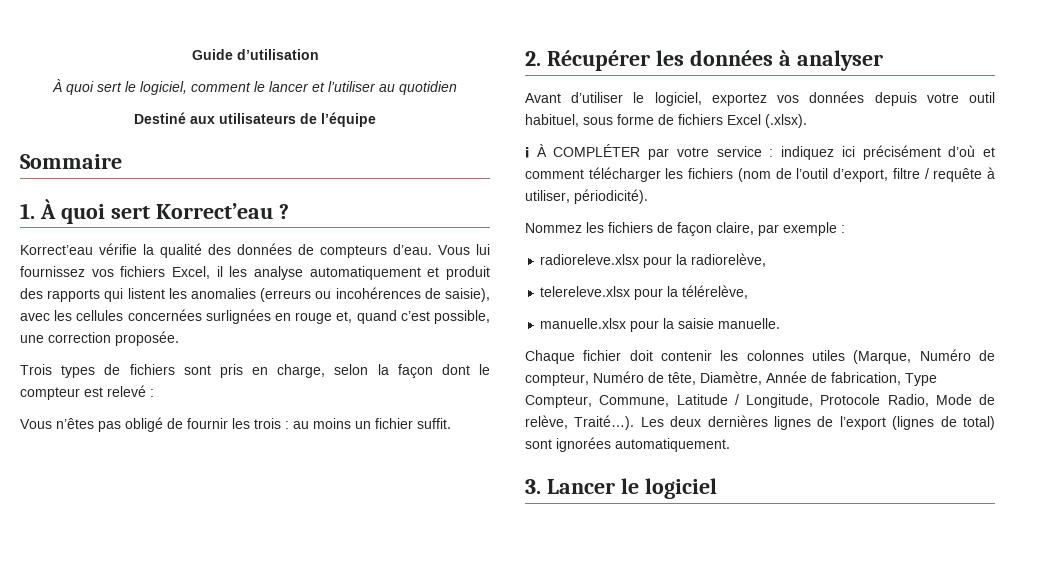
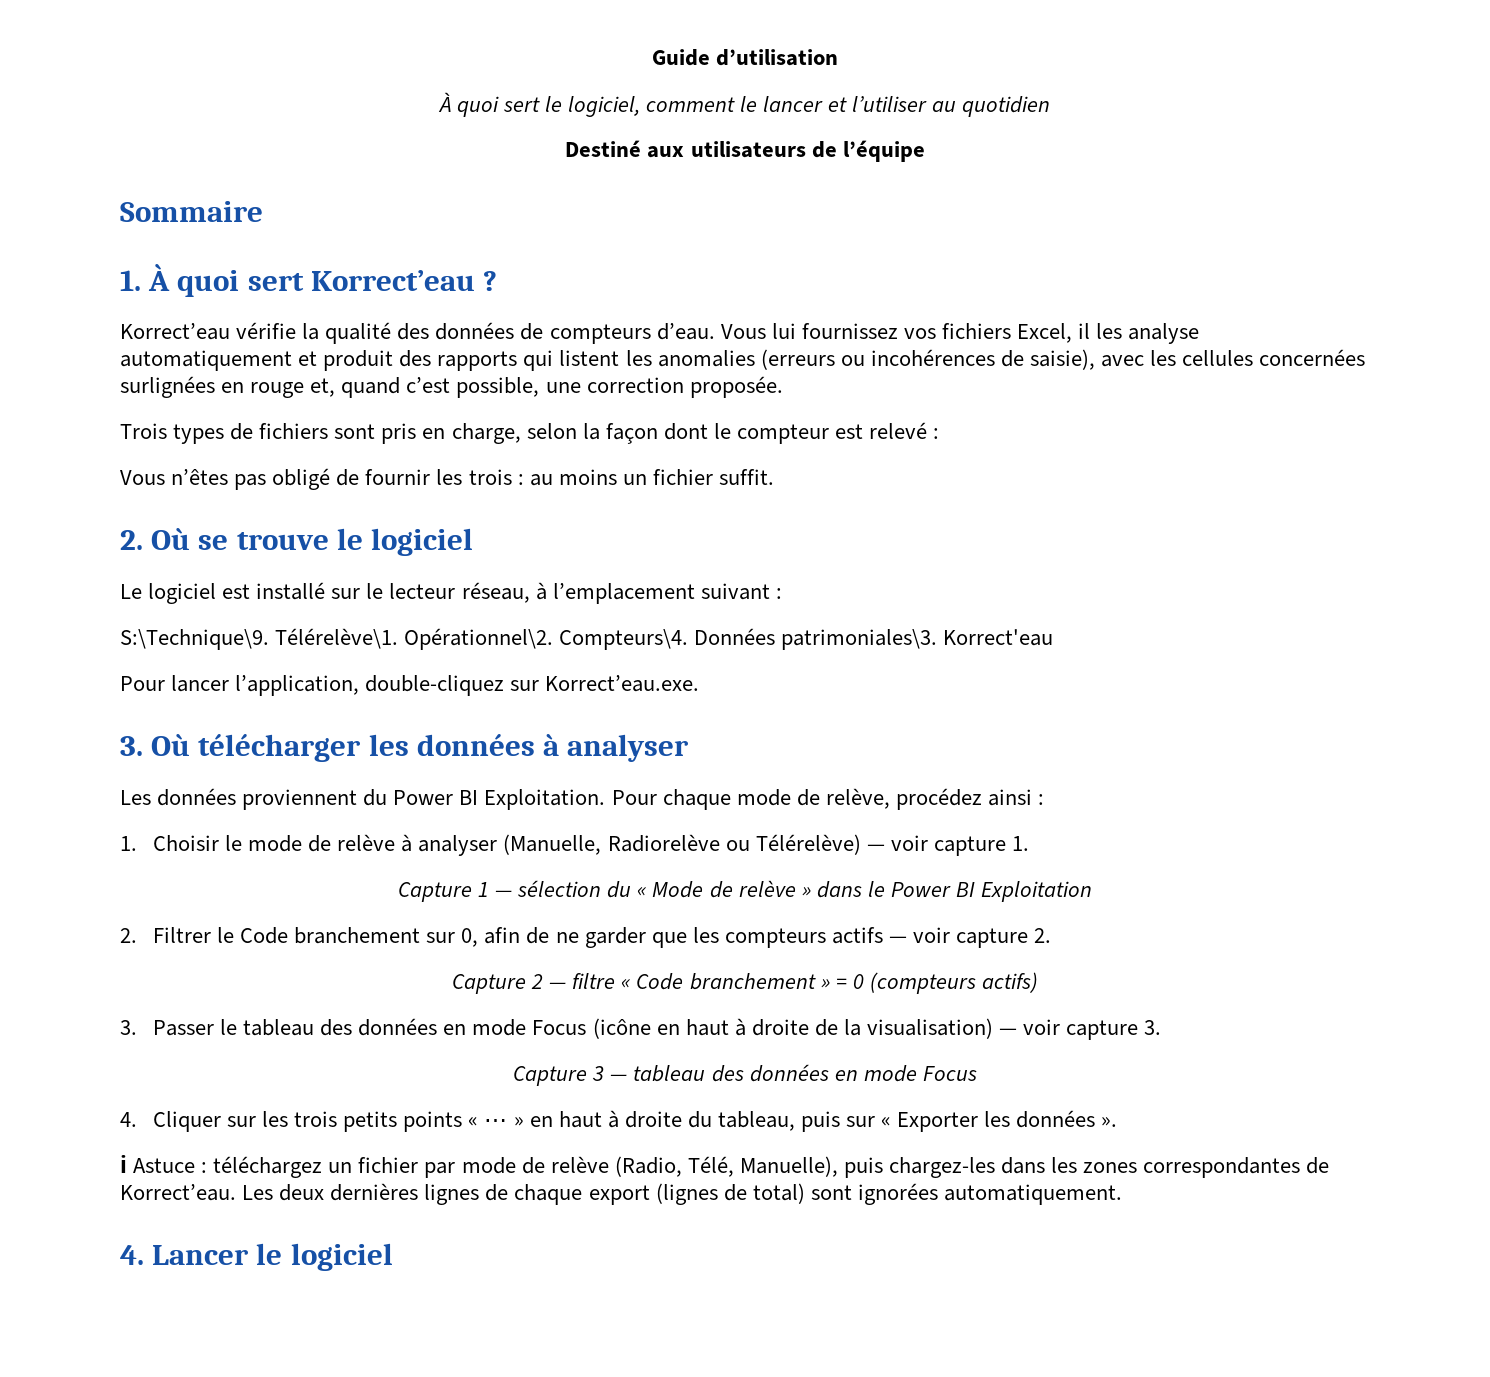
[546,50,883,71] [525,91,995,106] [525,114,807,128] [525,144,995,160] [525,167,996,182] [525,189,648,204] [525,222,845,236] [540,253,767,268] [540,285,749,300] [540,318,781,332] [525,349,995,364] [525,371,937,386] [525,394,995,408] [525,415,635,430] Récupérer les données à analyser // Avant d’utiliser le logiciel, exportez vos données depuis votre outil habituel, sous forme de fichiers Excel (.xlsx). // ℹ À COMPLÉTER par votre service : indiquez ici précisément d’où et comment télécharger les fichiers (nom de l’outil d’export, filtre / requête à utiliser, périodicité). // Nommez les fichiers de façon claire, par exemple : // radioreleve.xlsx pour la radiorelève, // telereleve.xlsx pour la télérelève, // manuelle.xlsx pour la saisie manuelle. // Chaque fichier doit contenir les colonnes utiles (Marque, Numéro de compteur, Numéro de tête, Diamètre, Année de fabrication, Type Compteur, Commune, Latitude / Longitude, Protocole Radio, Mode de relève, Traité…). -> [151,528,474,556] [120,582,782,604] [120,628,1054,650] [120,675,700,696] [120,734,690,762] [120,788,1045,810] [120,834,1029,856] [397,880,1093,902] [120,927,1052,948] [452,972,1038,994] [120,1018,1162,1040] [513,1064,977,1086] [120,1110,1118,1132] [120,1155,1330,1178] [120,1184,236,1201] Où se trouve le logiciel // Le logiciel est installé sur le lecteur réseau, à l’emplacement suivant : // S:\Technique\9. Télérelève\1. Opérationnel\2. Compteurs\4. Données patrimoniales\3. Korrect'eau // Pour lancer l’application, double-cliquez sur Korrect’eau.exe. // 3. Où télécharger les données à analyser // Les données proviennent du Power BI Exploitation. Pour chaque mode de relève, procédez ainsi : // 1. Choisir le mode de relève à analyser (Manuelle, Radiorelève ou Télérelève) — voir capture 1. // Capture 1 — sélection du « Mode de relève » dans le Power BI Exploitation // 2. Filtrer le Code branchement sur 0, afin de ne garder que les compteurs actifs — voir capture 2. // Capture 2 — filtre « Code branchement » = 0 (compteurs actifs) // 3. Passer le tableau des données en mode Focus (icône en haut à droite de la visualisation) — voir capture 3. // Capture 3 — tableau des données en mode Focus // 4. Cliquer sur les trois petits points « ⋯ » en haut à droite du tableau, puis sur « Exporter les données ». // ℹ Astuce : téléchargez un fichier par mode de relève (Radio, Télé, Manuelle), puis chargez-les dans les zones correspondantes de Korrect’eau.
[839,416,886,430] l’export -> [514,1184,650,1205] chaque export
[525,479,541,494] 3. -> [120,1245,144,1265] 4.

